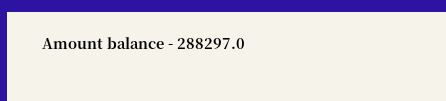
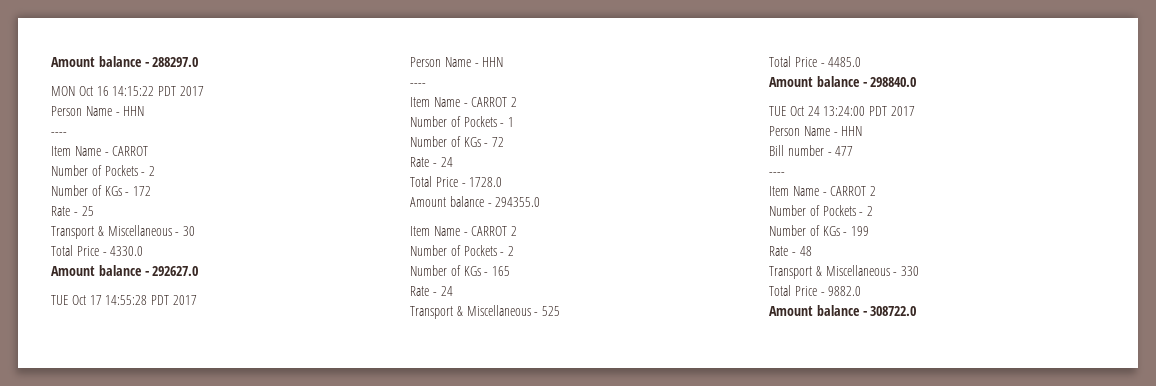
(245, 43) none -> [51,86,204,96] [51,106,145,116] [51,132,67,136] [51,146,149,156] [51,165,156,176] [51,185,152,196] [51,206,94,216] [51,225,196,239] [51,245,144,256] [51,265,199,276] [51,295,197,305] [410,57,504,67] [410,83,426,87] [410,97,518,107] [410,116,515,127] [410,136,505,147] [410,157,453,167] [410,176,503,187] [410,196,541,207] [410,226,518,236] [410,245,515,256] [410,265,511,276] [410,286,453,296] [410,305,561,319] [769,56,862,67] [769,76,917,87] [769,106,915,116] [769,126,863,136] [769,145,854,156] [769,172,785,176] [769,186,877,196] [769,205,874,216] [769,225,870,236] [769,246,812,256] [769,265,920,279] [769,285,862,296] [769,305,917,316] // MON Oct 16 14:15:22 PDT 2017 // Person Name - HHN // ---- // Item Name - CARROT // Number of Pockets - 2 // Number of KGs - 172 // Rate - 25 // Transport & Miscellaneous - 30 // Total Price - 4330.0 // Amount balance - 292627.0 // TUE Oct 17 14:55:28 PDT 2017 // Person Name - HHN // ---- // Item Name - CARROT 2 // Number of Pockets - 1 // Number of KGs - 72 // Rate - 24 // Total Price - 1728.0 // Amount balance - 294355.0 // Item Name - CARROT 2 // Number of Pockets - 2 // Number of KGs - 165 // Rate - 24 // Transport & Miscellaneous - 525 // Total Price - 4485.0 // Amount balance - 298840.0 // TUE Oct 24 13:24:00 PDT 2017 // Person Name - HHN // Bill number - 477 // ---- // Item Name - CARROT 2 // Number of Pockets - 2 // Number of KGs - 199 // Rate - 48 // Transport & Miscellaneous - 330 // Total Price - 9882.0 // Amount balance - 308722.0

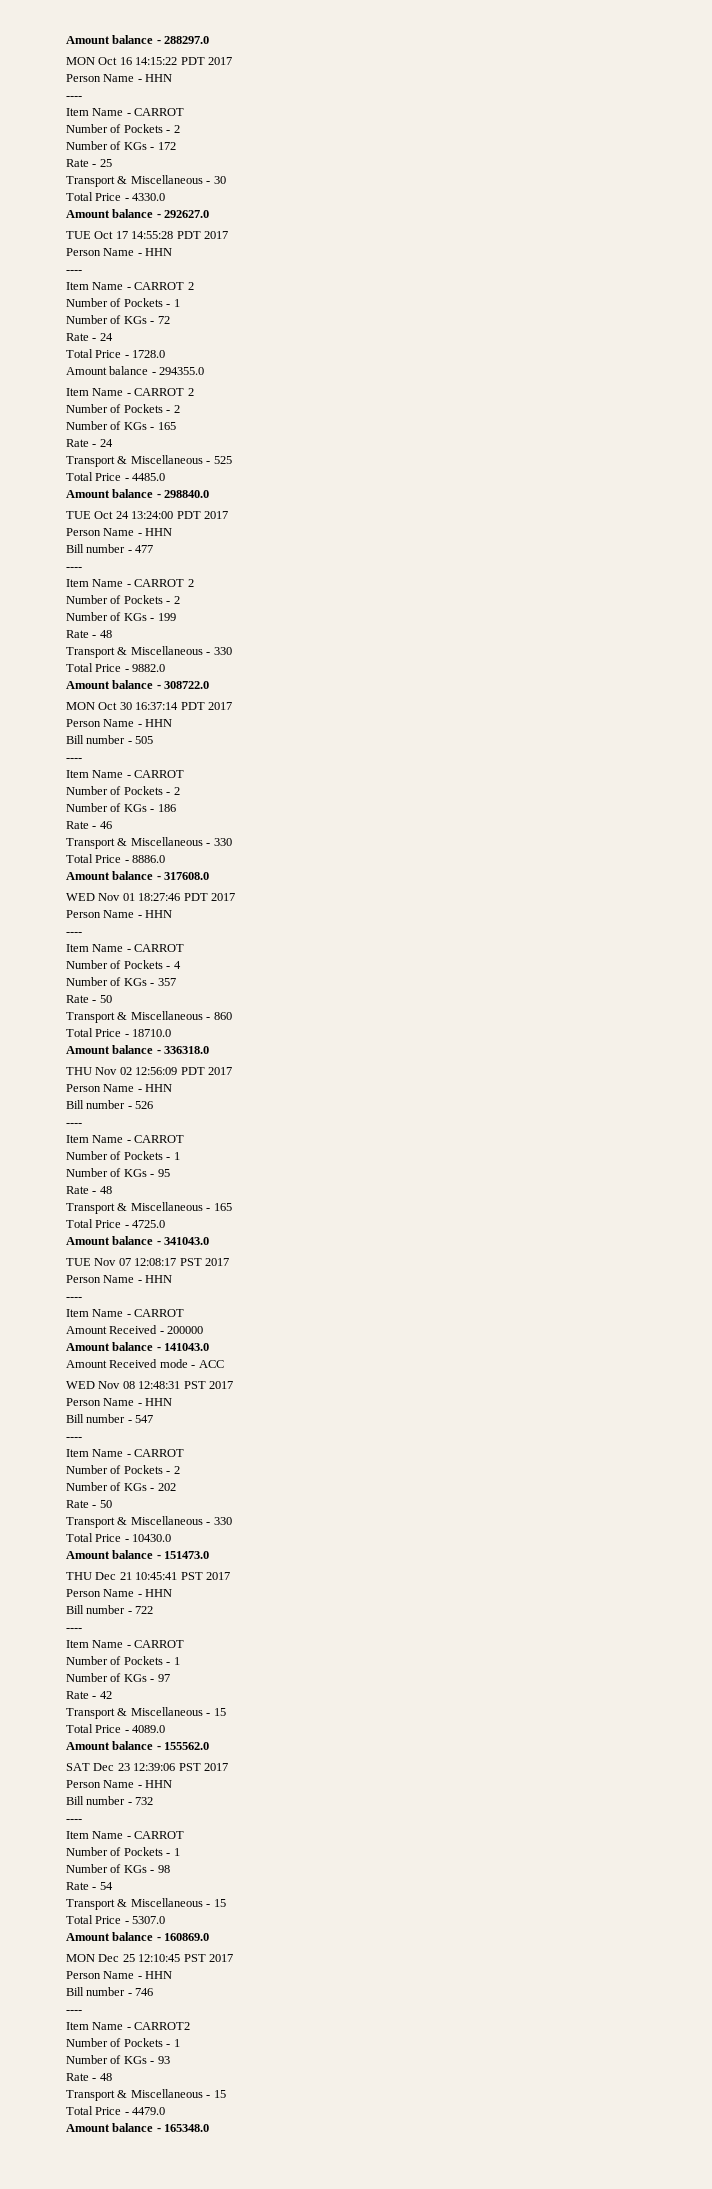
(917, 311) none -> [66,702,232,710] [66,719,173,727] [66,735,154,744] [66,758,82,761] [66,770,185,778] [66,786,180,795] [66,803,176,812] [66,821,112,829] [66,837,232,849] [66,854,166,863] [66,871,210,880] [66,893,235,901] [66,910,173,918] [66,932,82,935] [66,944,185,952] [66,960,181,969] [66,977,176,986] [66,995,112,1003] [66,1011,232,1023] [66,1028,172,1037] [66,1045,210,1054] [66,1067,232,1075] [66,1084,173,1092] [66,1100,154,1109] [66,1123,82,1126] [66,1135,185,1143] [66,1151,180,1160] [66,1168,170,1177] [66,1186,112,1194] [66,1202,232,1214] [66,1219,166,1228] [66,1236,210,1245] [66,1258,229,1266] [66,1275,173,1283] [66,1297,82,1300] [66,1309,185,1317] [66,1325,204,1334] [66,1342,210,1351] [66,1359,224,1368] [66,1381,233,1389] [66,1398,173,1406] [66,1414,154,1423] [66,1437,82,1440] [66,1449,185,1457] [66,1465,180,1474] [66,1482,176,1491] [66,1500,112,1508] [66,1516,232,1528] [66,1533,172,1542] [66,1550,210,1559] [66,1572,230,1580] [66,1589,173,1597] [66,1605,154,1614] [66,1628,82,1631] [66,1640,185,1648] [66,1656,180,1665] [66,1673,170,1682] [66,1691,112,1699] [66,1707,226,1719] [66,1724,166,1733] [66,1741,210,1750] [66,1763,228,1771] [66,1780,173,1788] [66,1796,154,1805] [66,1819,82,1822] [66,1831,185,1839] [66,1847,180,1856] [66,1864,170,1873] [66,1882,113,1890] [66,1898,226,1910] [66,1915,166,1924] [66,1932,210,1941] [66,1954,233,1962] [66,1971,173,1979] [66,1987,154,1996] [66,2010,82,2013] [66,2022,191,2030] [66,2038,180,2047] [66,2055,170,2064] [66,2073,112,2081] [66,2089,226,2101] [66,2106,166,2115] [66,2123,210,2132] // MON Oct 30 16:37:14 PDT 2017 // Person Name - HHN // Bill number - 505 // ---- // Item Name - CARROT // Number of Pockets - 2 // Number of KGs - 186 // Rate - 46 // Transport & Miscellaneous - 330 // Total Price - 8886.0 // Amount balance - 317608.0 // WED Nov 01 18:27:46 PDT 2017 // Person Name - HHN // ---- // Item Name - CARROT // Number of Pockets - 4 // Number of KGs - 357 // Rate - 50 // Transport & Miscellaneous - 860 // Total Price - 18710.0 // Amount balance - 336318.0 // THU Nov 02 12:56:09 PDT 2017 // Person Name - HHN // Bill number - 526 // ---- // Item Name - CARROT // Number of Pockets - 1 // Number of KGs - 95 // Rate - 48 // Transport & Miscellaneous - 165 // Total Price - 4725.0 // Amount balance - 341043.0 // TUE Nov 07 12:08:17 PST 2017 // Person Name - HHN // ---- // Item Name - CARROT // Amount Received - 200000 // Amount balance - 141043.0 // Amount Received mode - ACC // WED Nov 08 12:48:31 PST 2017 // Person Name - HHN // Bill number - 547 // ---- // Item Name - CARROT // Number of Pockets - 2 // Number of KGs - 202 // Rate - 50 // Transport & Miscellaneous - 330 // Total Price - 10430.0 // Amount balance - 151473.0 // THU Dec 21 10:45:41 PST 2017 // Person Name - HHN // Bill number - 722 // ---- // Item Name - CARROT // Number of Pockets - 1 // Number of KGs - 97 // Rate - 42 // Transport & Miscellaneous - 15 // Total Price - 4089.0 // Amount balance - 155562.0 // SAT Dec 23 12:39:06 PST 2017 // Person Name - HHN // Bill number - 732 // ---- // Item Name - CARROT // Number of Pockets - 1 // Number of KGs - 98 // Rate - 54 // Transport & Miscellaneous - 15 // Total Price - 5307.0 // Amount balance - 160869.0 // MON Dec 25 12:10:45 PST 2017 // Person Name - HHN // Bill number - 746 // ---- // Item Name - CARROT2 // Number of Pockets - 1 // Number of KGs - 93 // Rate - 48 // Transport & Miscellaneous - 15 // Total Price - 4479.0 // Amount balance - 165348.0

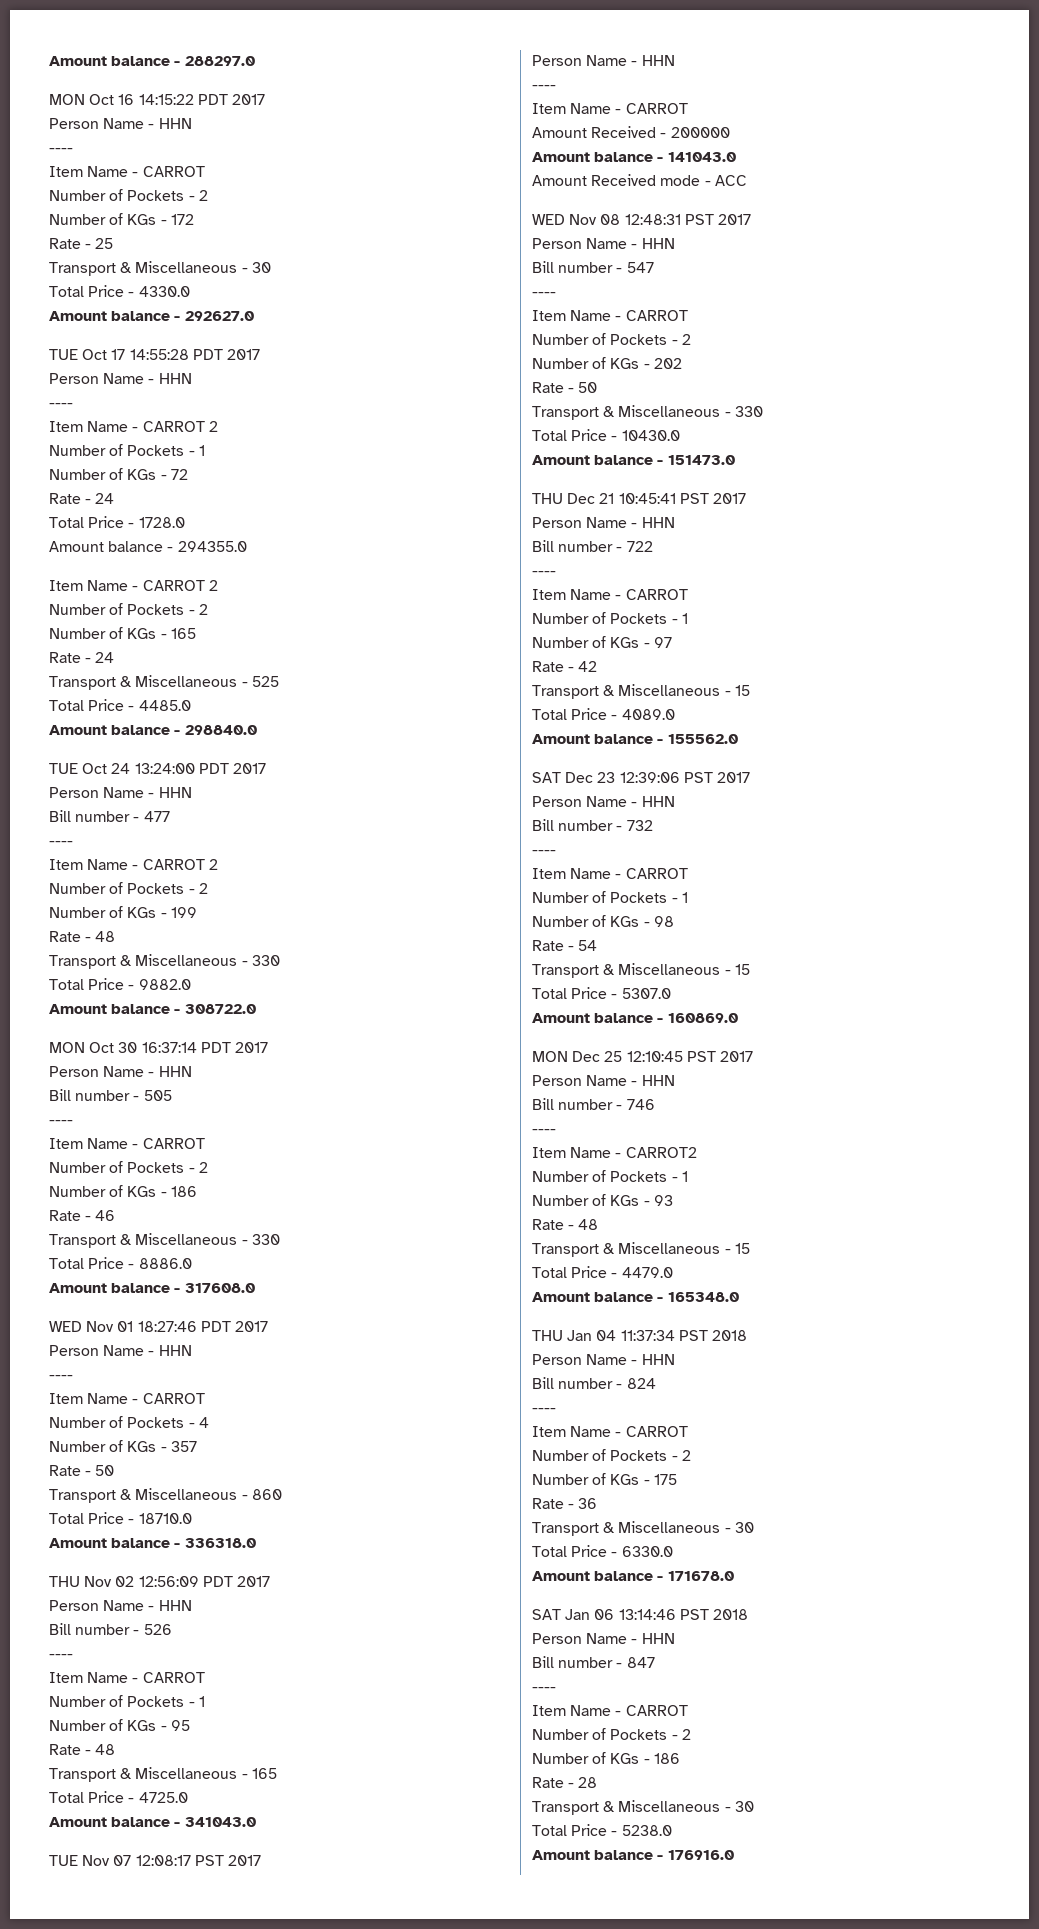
(210, 2128) none -> [532,1330,747,1341] [532,1354,675,1365] [532,1377,656,1389] [532,1408,556,1413] [532,1426,688,1437] [532,1449,691,1461] [532,1473,677,1485] [532,1498,598,1509] [532,1521,754,1536] [532,1545,673,1557] [532,1571,734,1581] [532,1609,748,1620] [532,1633,675,1644] [532,1656,655,1668] [532,1687,556,1692] [532,1705,688,1716] [532,1728,691,1740] [532,1752,680,1764] [532,1777,598,1788] [532,1800,754,1815] [532,1824,672,1836] [532,1850,734,1860] // THU Jan 04 11:37:34 PST 2018 // Person Name - HHN // Bill number - 824 // ---- // Item Name - CARROT // Number of Pockets - 2 // Number of KGs - 175 // Rate - 36 // Transport & Miscellaneous - 30 // Total Price - 6330.0 // Amount balance - 171678.0 // SAT Jan 06 13:14:46 PST 2018 // Person Name - HHN // Bill number - 847 // ---- // Item Name - CARROT // Number of Pockets - 2 // Number of KGs - 186 // Rate - 28 // Transport & Miscellaneous - 30 // Total Price - 5238.0 // Amount balance - 176916.0

